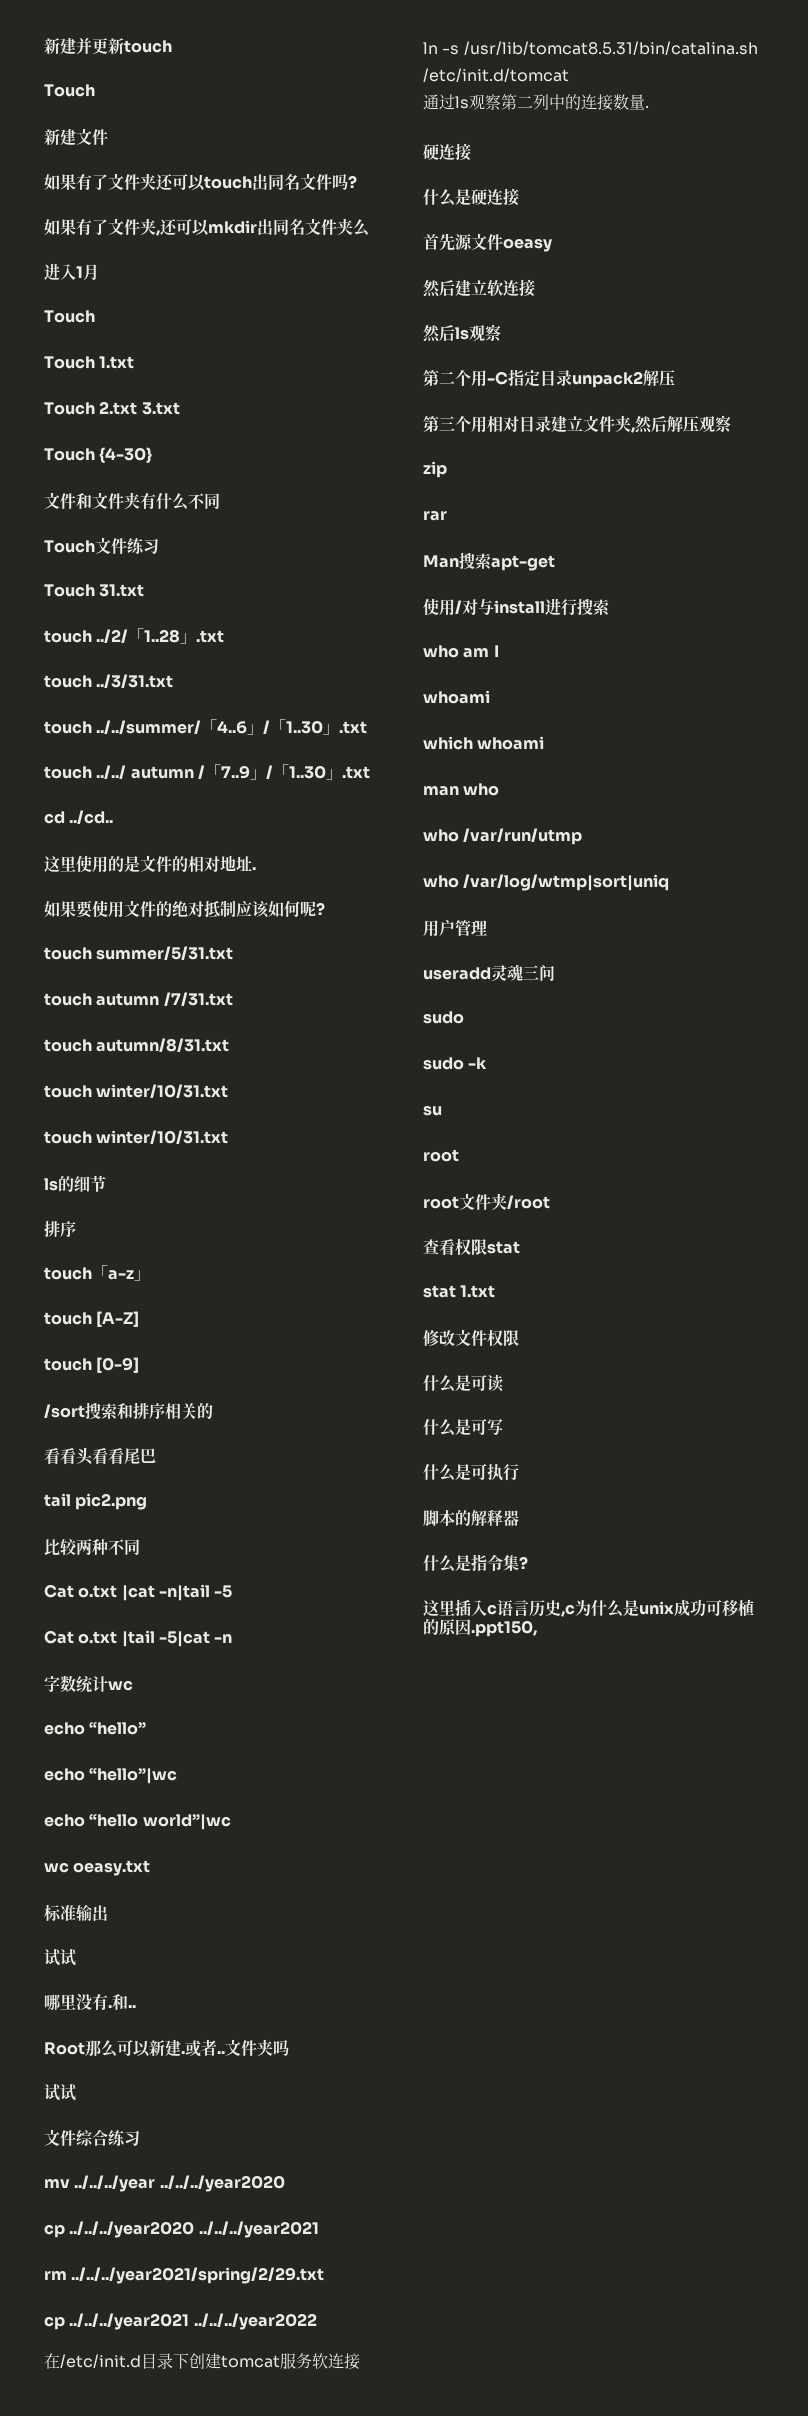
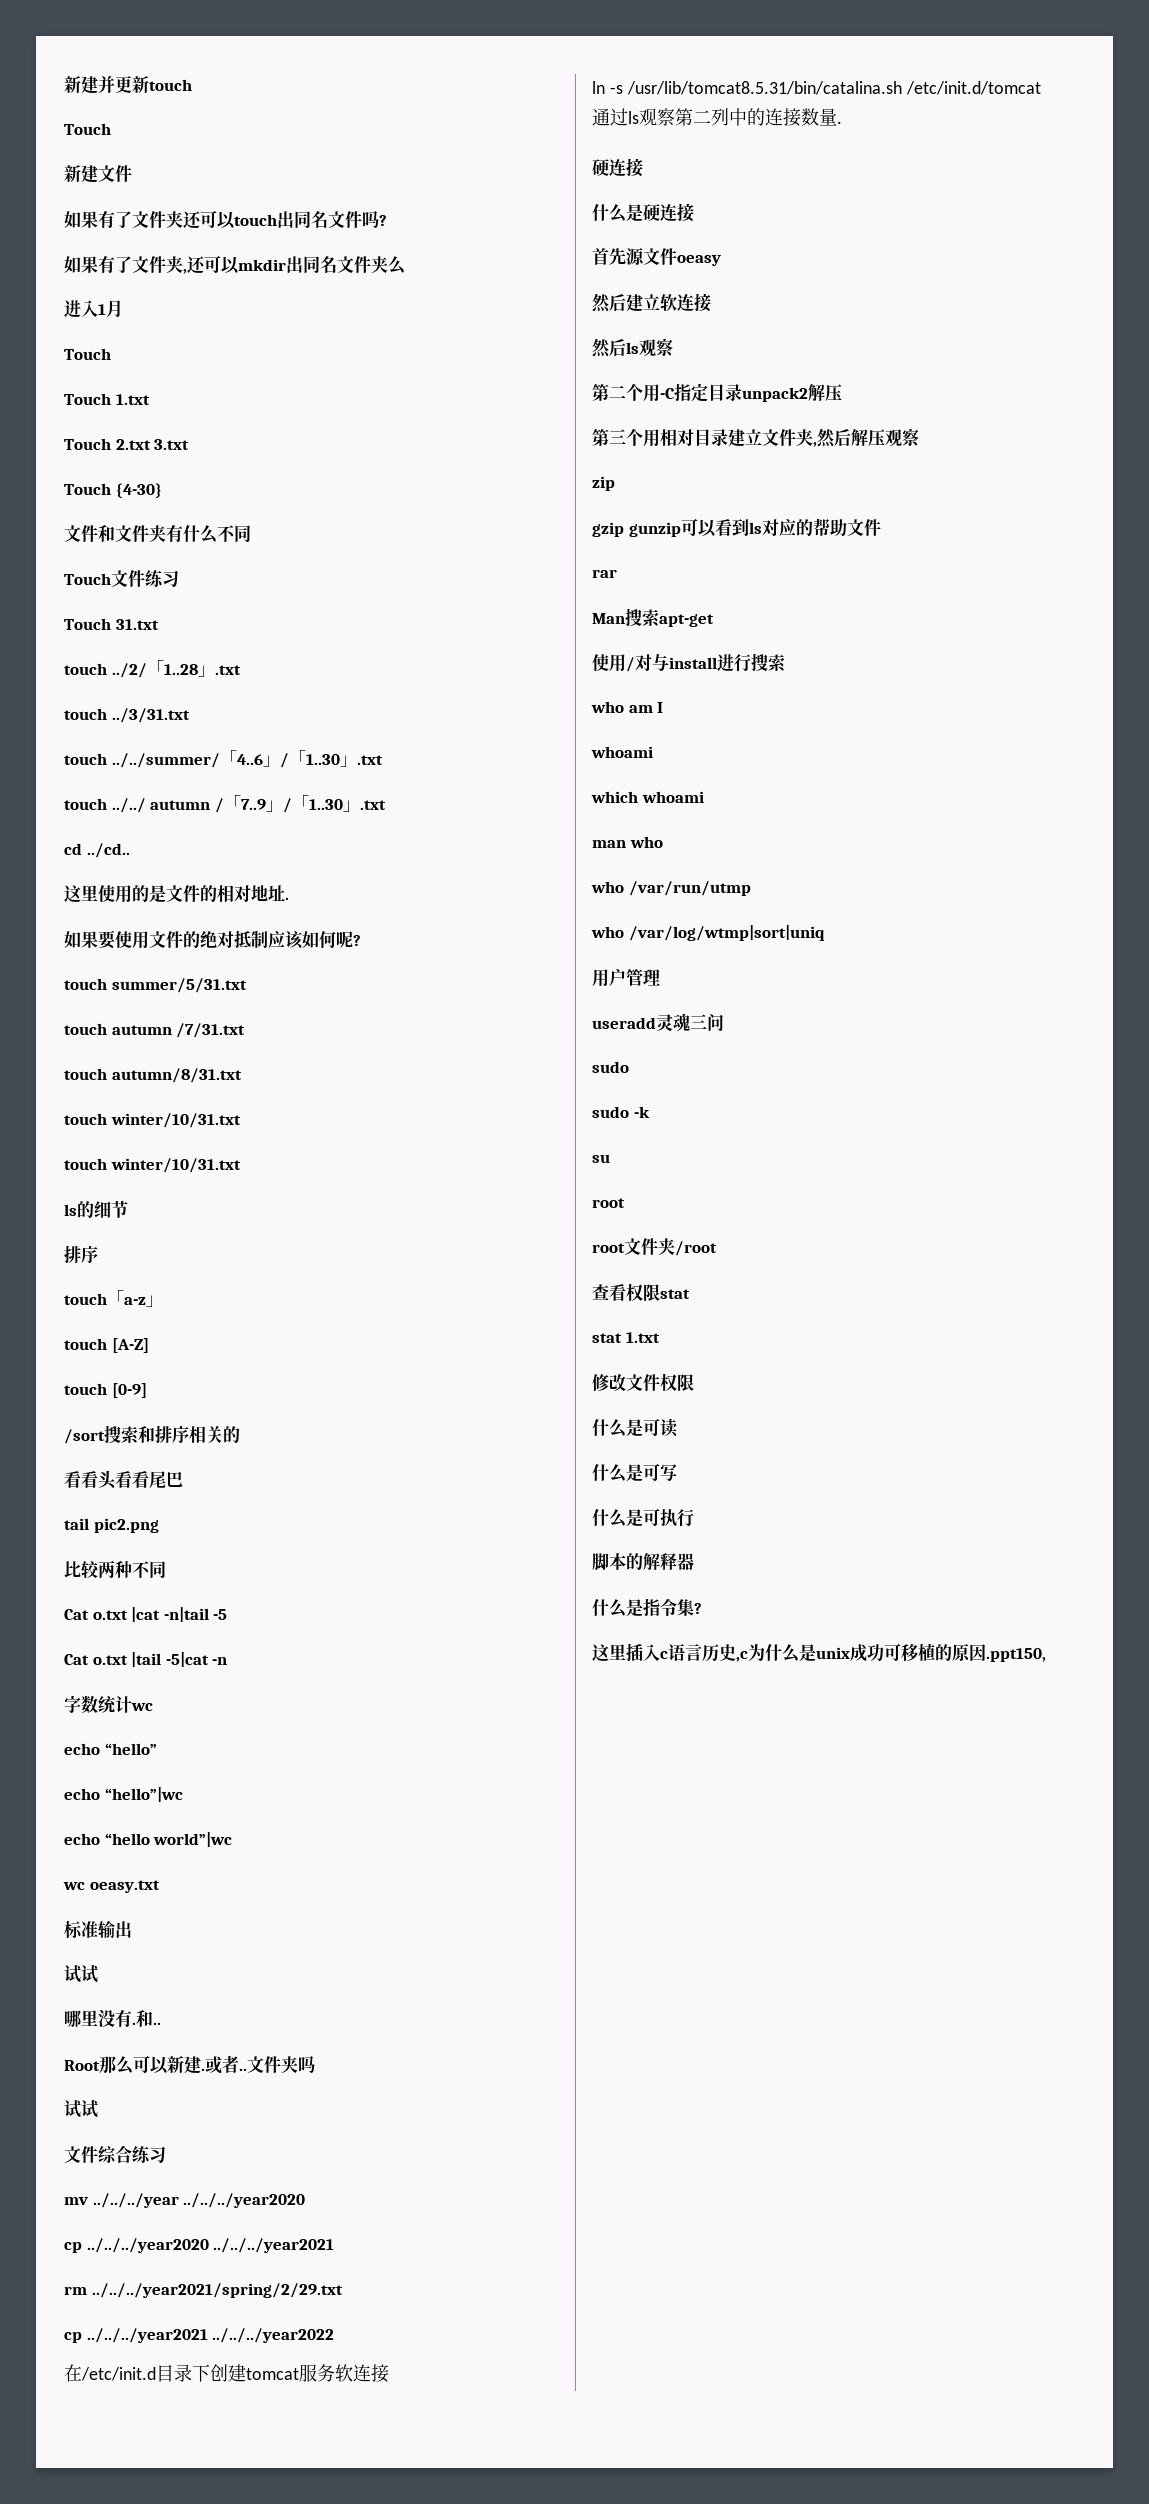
(447, 469) none -> [592,518,881,537] // gzip gunzip可以看到ls对应的帮助文件

